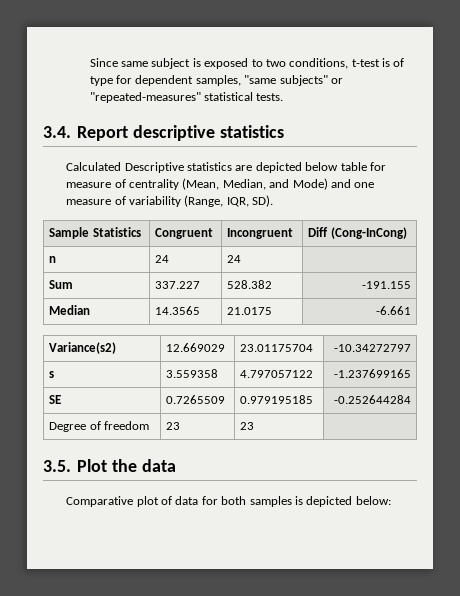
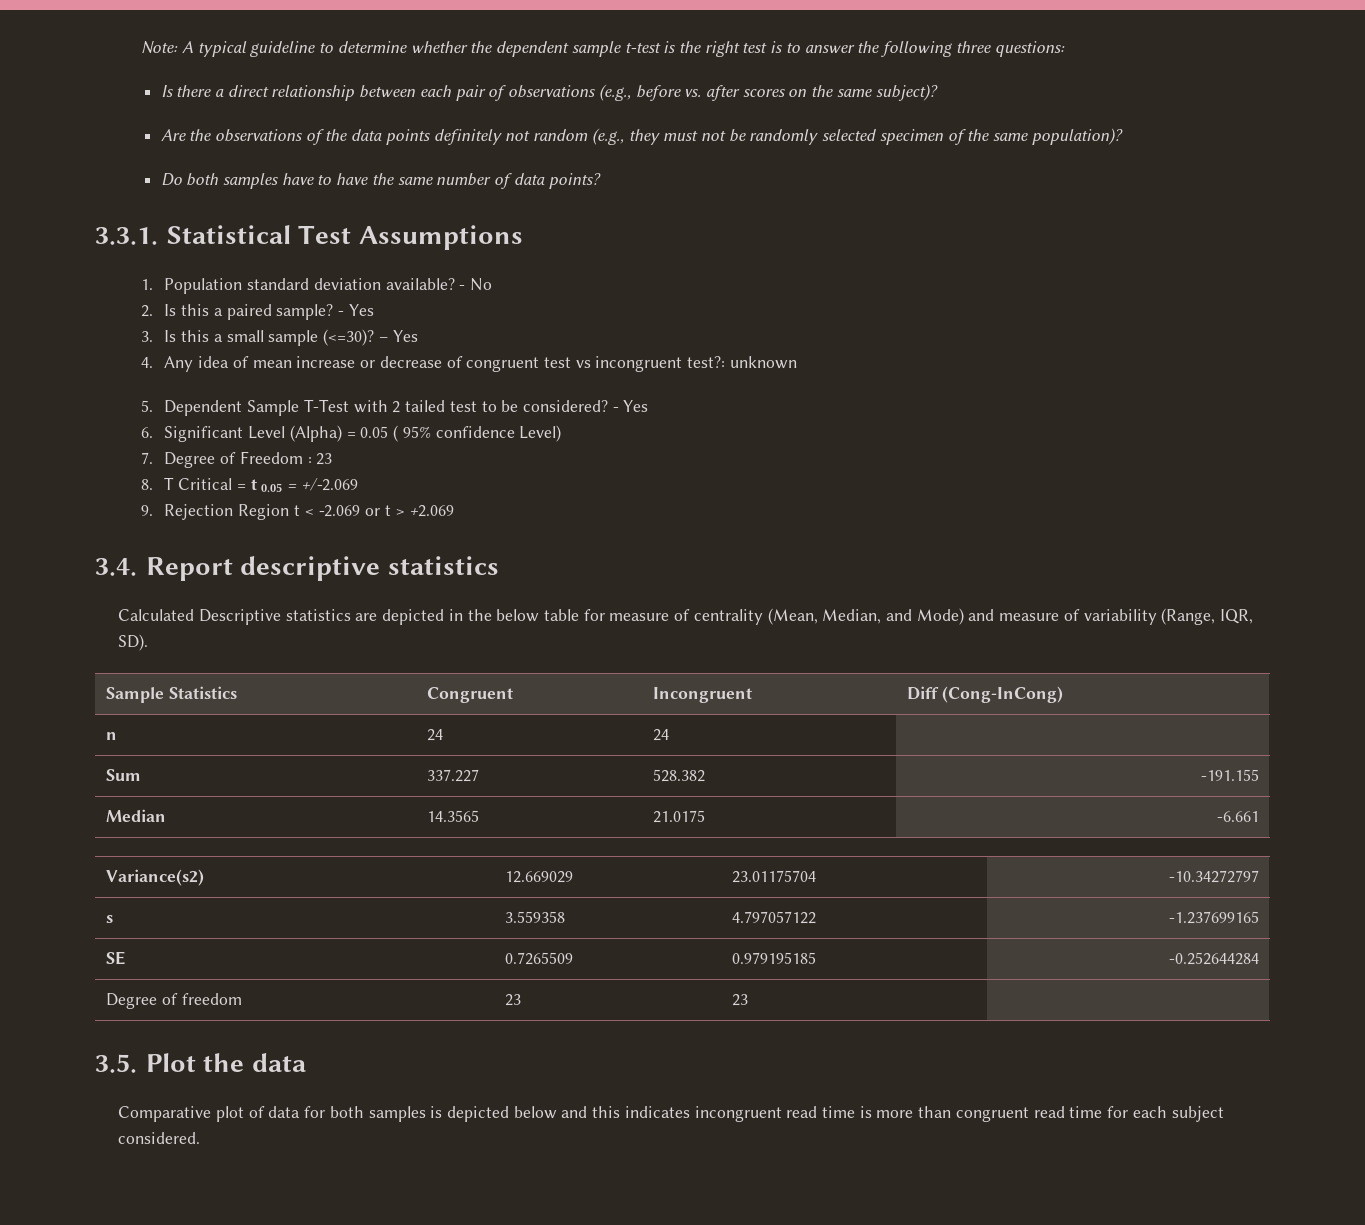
[89,58,405,69] [89,75,343,86] [89,92,284,103] Since same subject is exposed to two conditions, t-test is of type for dependent samples, "same subjects" or "repeated-measures" statistical tests. -> [141,41,1065,57] [160,84,938,101] [160,128,1123,145] [160,173,601,189] [95,225,523,250] [141,278,493,294] [141,304,374,320] [141,329,418,346] [141,356,797,372] [141,399,649,416] [141,425,562,442] [141,451,333,468] [141,477,358,492] [141,504,455,520] Note: A typical guideline to determine whether the dependent sample t-test is the right test is to answer the following three questions: // Is there a direct relationship between each pair of observations (e.g., before vs. after scores on the same subject)? // Are the observations of the data points definitely not random (e.g., they must not be randomly selected specimen of the same population)? // Do both samples have to have the same number of data points? // 3.3.1. Statistical Test Assumptions // 1. Population standard deviation available? - No // 2. Is this a paired sample? - Yes // 3. Is this a small sample (<=30)? – Yes // 4. Any idea of mean increase or decrease of congruent test vs incongruent test?: unknown // 5. Dependent Sample T-Test with 2 tailed test to be considered? - Yes // 6. Significant Level (Alpha) = 0.05 ( 95% confidence Level) // 7. Degree of Freedom : 23 // 8. T Critical = t 0.05 = +/-2.069 // 9. Rejection Region t < -2.069 or t > +2.069
(302, 167) none -> [448,609,492,621] in the
[354,182,375,188] one -> (995, 615) none
[355,496,391,505] below: -> [513,1106,1224,1122] [118,1132,201,1144] below and this indicates incongruent read time is more than congruent read time for each subject considered.

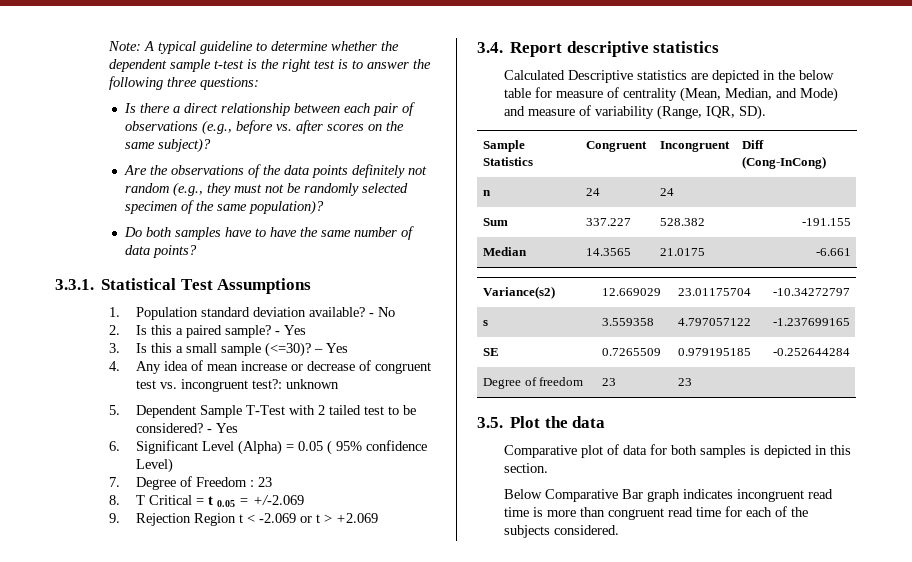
[575,360,591,368] vs -> [159,382,177,389] vs.
[513,1106,621,1119] below and this -> [814,445,851,455] [503,463,548,473] [503,489,680,502] in this section. // Below Comparative Bar graph
[1171,1106,1224,1122] subject -> [774,506,808,517] [503,525,550,538] of the subjects

